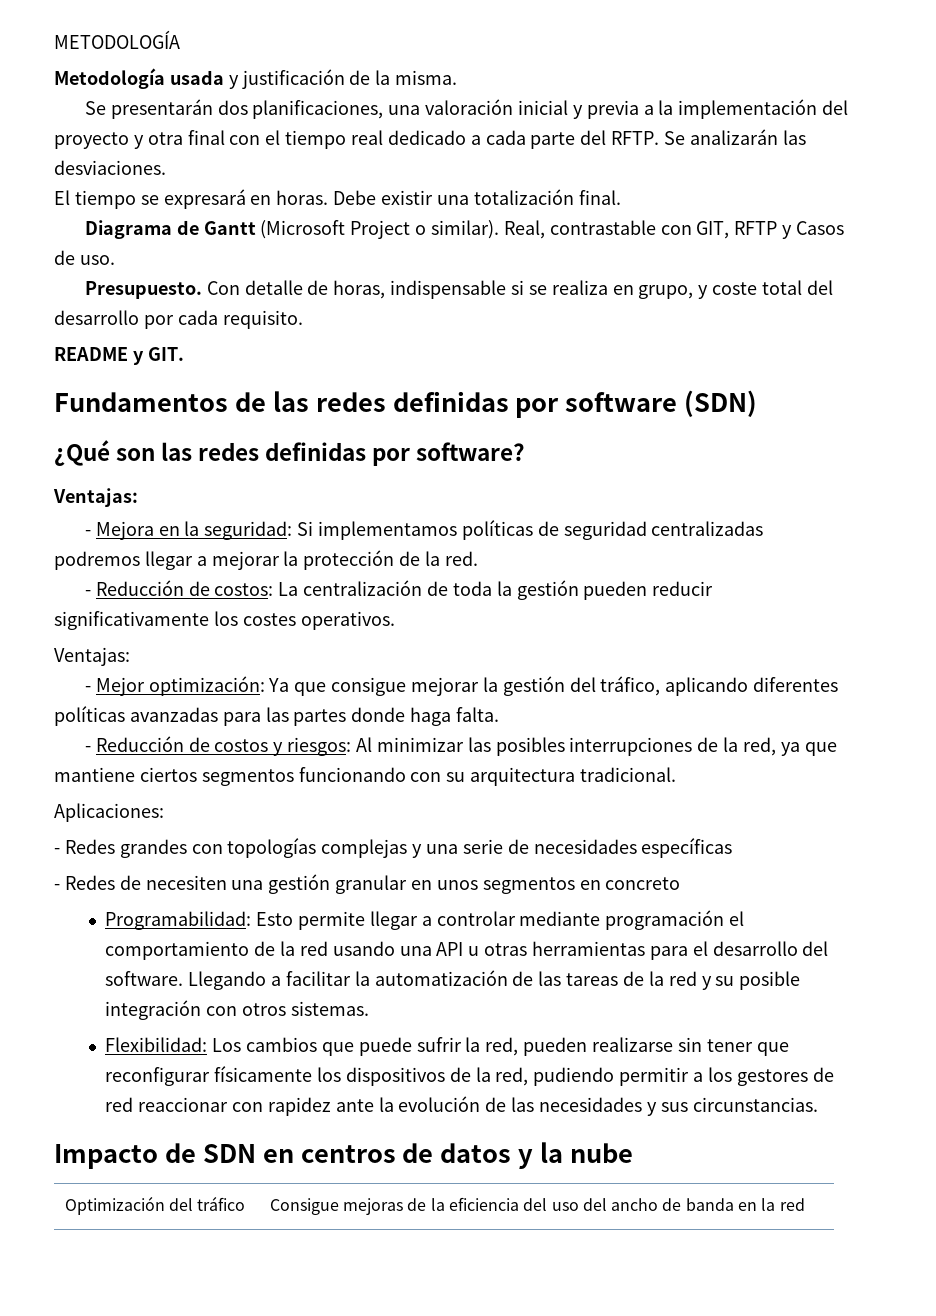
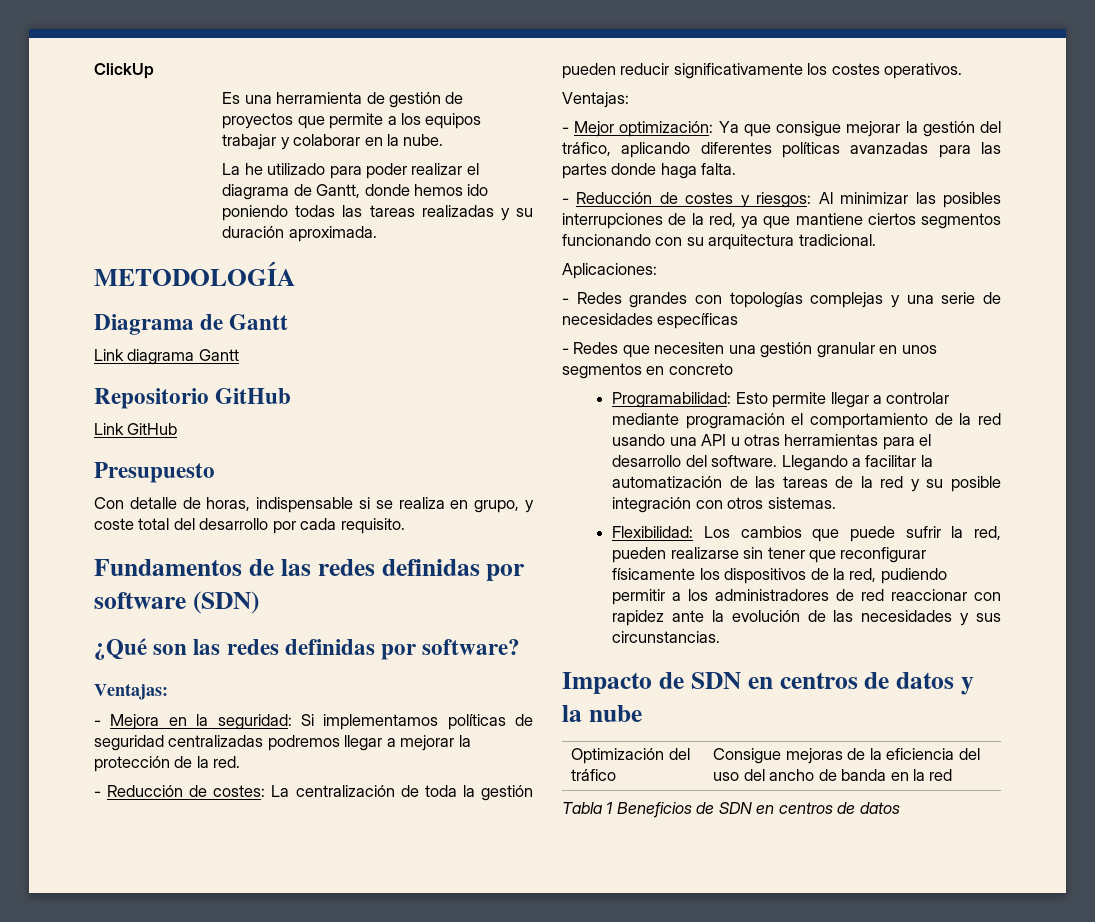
[54,30,180,49] [54,68,458,89] [84,99,849,119] [54,129,806,149] [54,160,166,175] [54,189,621,209] [84,220,845,239] [54,250,115,265] [84,281,202,299] METODOLOGÍA // Metodología usada y justificación de la misma. // Se presentarán dos planificaciones, una valoración inicial y previa a la implementación del proyecto y otra final con el tiempo real dedicado a cada parte del RFTP. Se analizarán las desviaciones. // El tiempo se expresará en horas. Debe existir una totalización final. // Diagrama de Gantt (Microsoft Project o similar). Real, contrastable con GIT, RFTP y Casos de uso. // Presupuesto. -> [94,63,154,79] [222,92,464,108] [222,113,482,129] [222,134,444,150] [222,163,479,179] [222,184,489,200] [222,205,533,221] [222,226,377,242] [94,261,295,286] [94,314,289,335] [94,349,239,365] [94,388,292,409] [94,423,178,435] [94,462,215,483] ClickUp // Es una herramienta de gestión de proyectos que permite a los equipos trabajar y colaborar en la nube. // La he utilizado para poder realizar el diagrama de Gantt, donde hemos ido poniendo todas las tareas realizadas y su duración aproximada. // METODOLOGÍA // Diagrama de Gantt // Link diagrama Gantt // Repositorio GitHub // Link GitHub // Presupuesto //
[54,347,184,365] // README y GIT. -> (405, 526) none
[214,583,274,596] costos: -> [213,785,266,797] costes:
[214,739,269,752] costos -> [685,192,734,204] costes
[119,875,141,890] de -> [622,345,650,358] que
[736,1069,808,1086] gestores -> [715,589,830,601] administradores
(805, 1204) none -> [562,802,900,818] // Tabla 1 Beneficios de SDN en centros de datos

